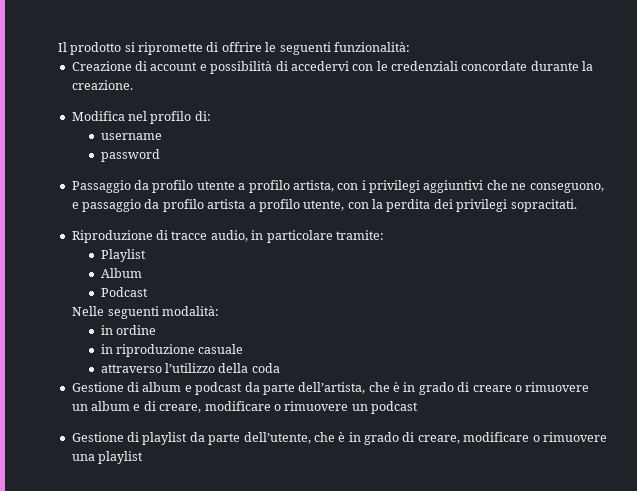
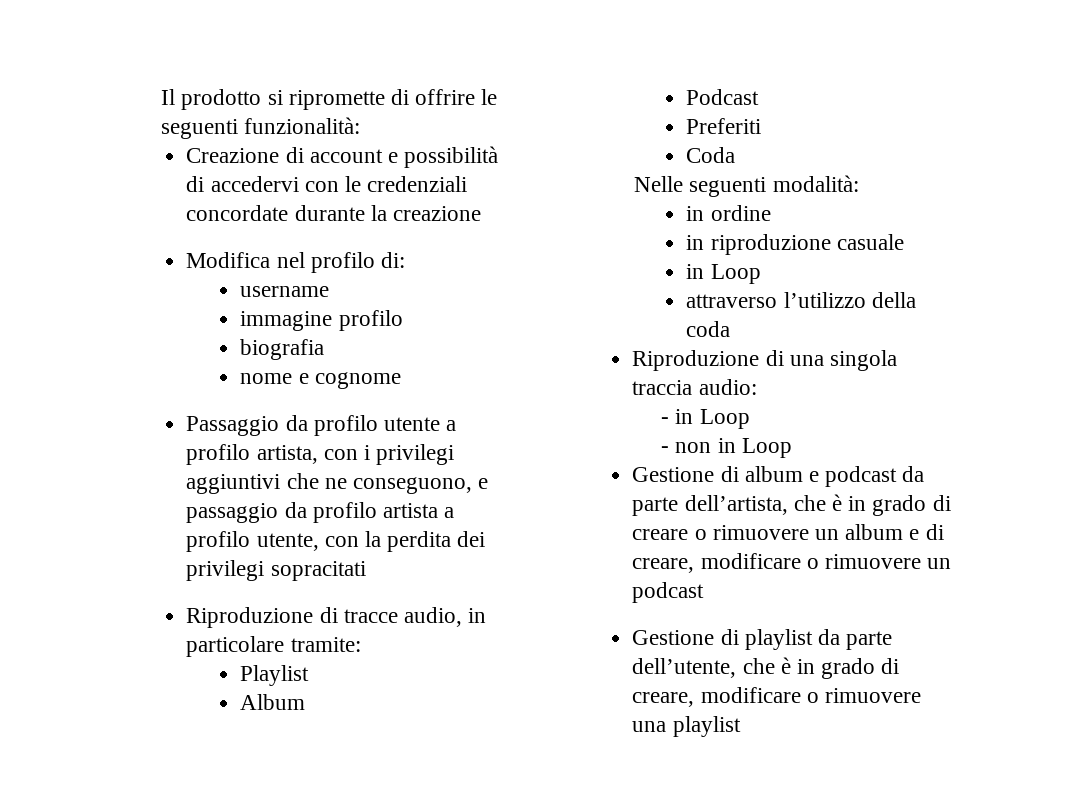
[71,80,133,90] creazione. -> [393,206,482,221] creazione
[100,149,160,162] password -> [240,310,403,331] [240,339,325,360] [240,372,401,389] immagine profilo // biografia // nome e cognome
[510,199,577,212] sopracitati. -> [270,561,366,581] sopracitati
(148, 292) none -> [686,118,762,134] [686,147,736,163] // Preferiti // Coda
(244, 349) none -> [686,264,761,284] // in Loop
(280, 368) none -> [632,350,898,371] [632,379,757,395] [661,409,750,429] [661,438,792,458] // Riproduzione di una singola traccia audio: // - in Loop // - non in Loop

